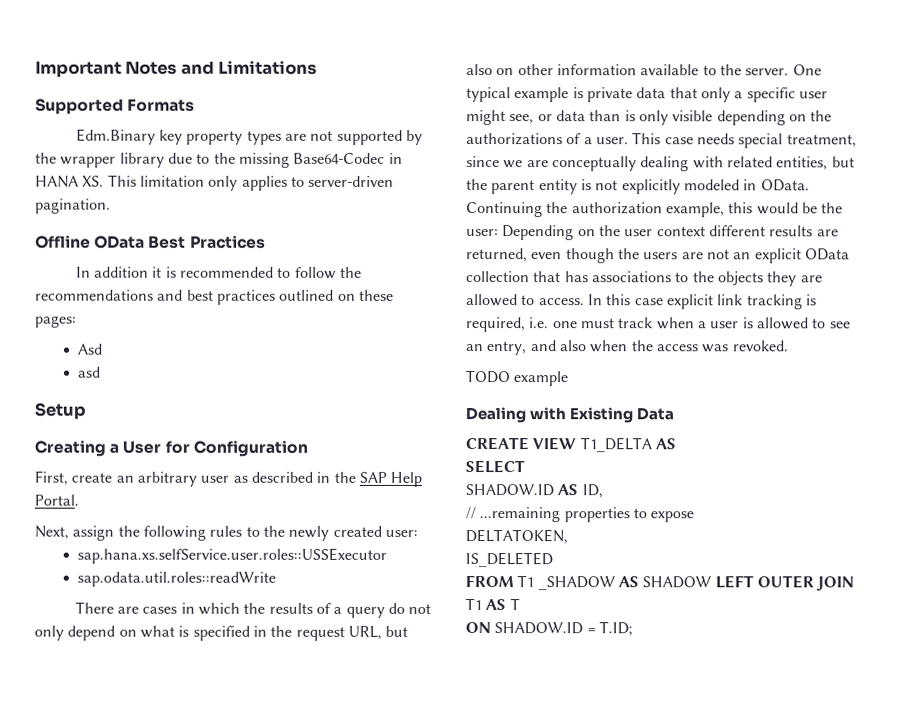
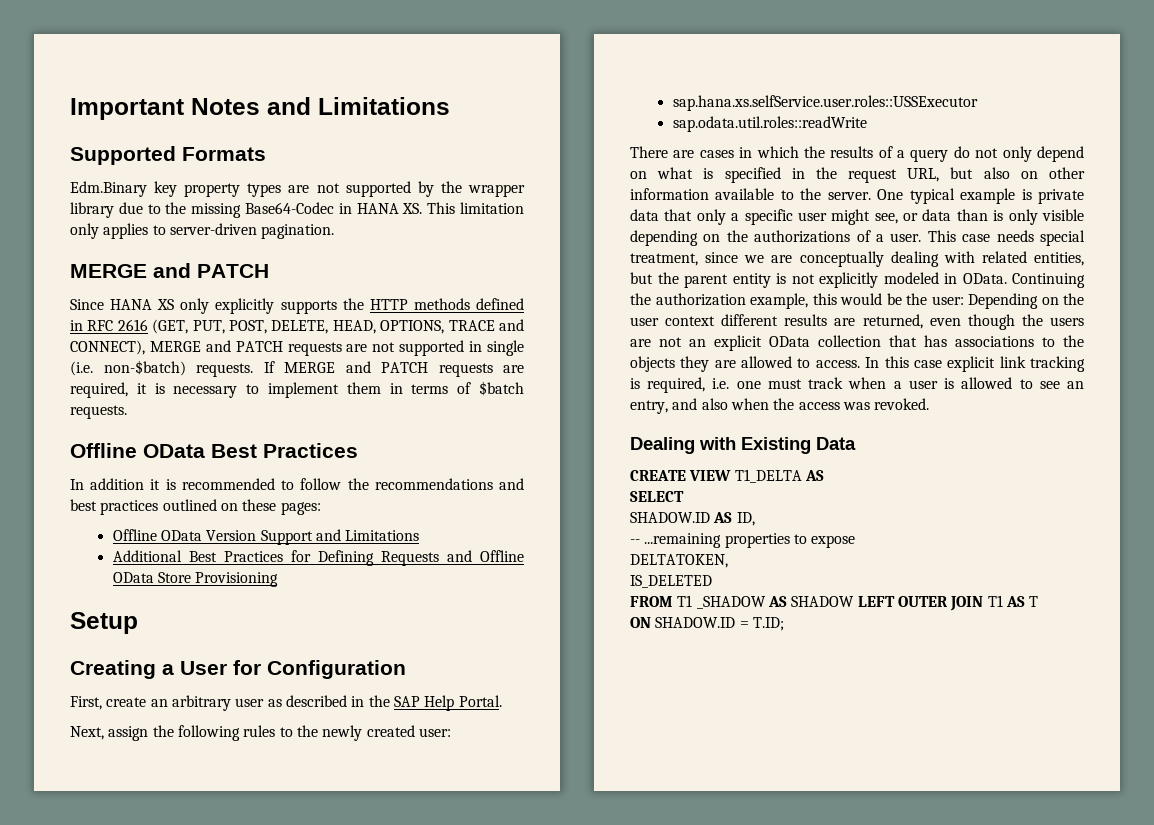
(111, 206) none -> [70,263,269,278] [70,298,524,314] [70,319,524,334] [70,340,525,356] [70,360,524,377] [70,381,524,398] [70,405,127,419] // MERGE and PATCH // Since HANA XS only explicitly supports the HTTP methods defined in RFC 2616 (GET, PUT, POST, DELETE, HEAD, OPTIONS, TRACE and CONNECT), MERGE and PATCH requests are not supported in single (i.e. non-$batch) requests. If MERGE and PATCH requests are required, it is necessary to implement them in terms of $batch requests.
[77,343,104,355] [77,366,101,378] Asd // asd -> [112,529,420,545] [112,550,524,566] [112,572,279,587] Offline OData Version Support and Limitations // Additional Best Practices for Defining Requests and Offline OData Store Provisioning
[465,370,569,387] // TODO example -> (930, 404) none
[465,507,476,520] // -> [630,539,640,544] --

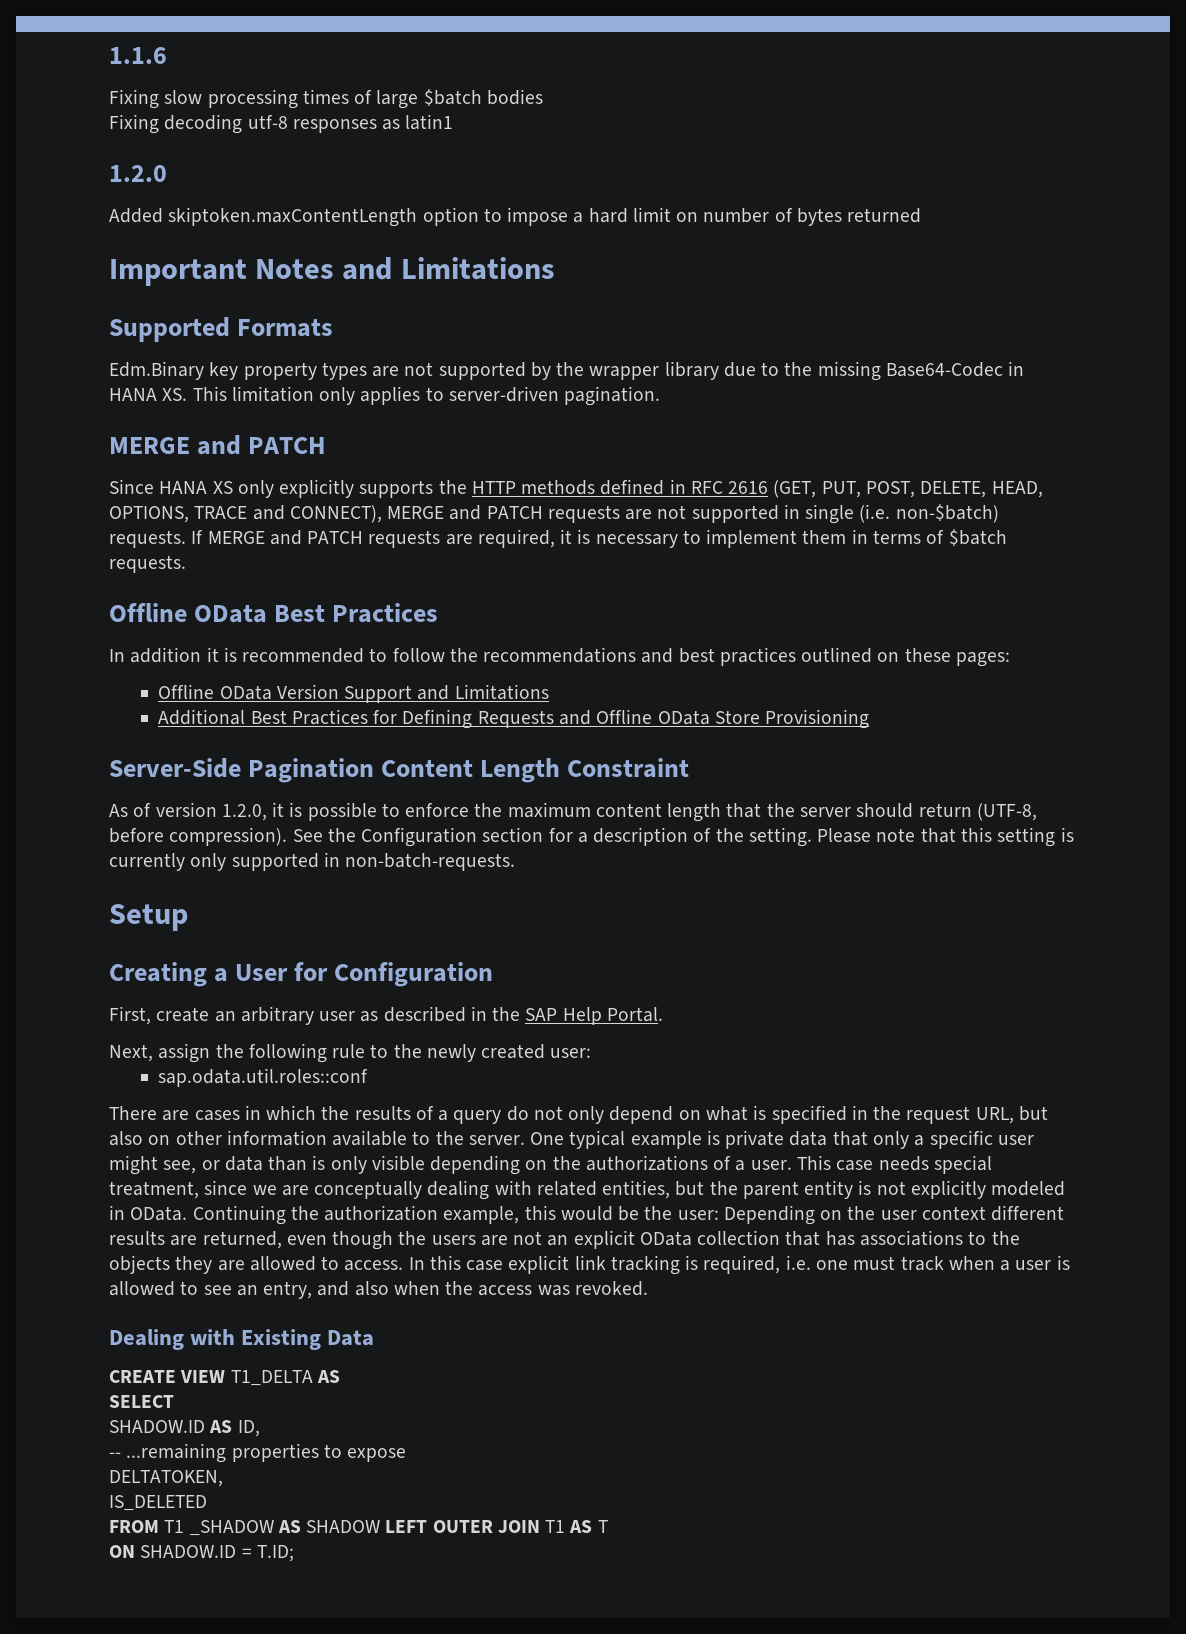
(70, 109) none -> [109,47,167,64] [109,89,543,109] [109,114,454,134] [109,165,167,182] [109,207,922,227] 1.1.6 // Fixing slow processing times of large $batch bodies // Fixing decoding utf-8 responses as latin1 // 1.2.0 // Added skiptoken.maxContentLength option to impose a hard limit on number of bytes returned //
(279, 579) none -> [109,758,690,783] [109,802,1037,822] [109,827,1074,847] [109,852,516,871] // Server-Side Pagination Content Length Constraint // As of version 1.2.0, it is possible to enforce the maximum content length that the server should return (UTF-8, before compression). See the Configuration section for a description of the setting. Please note that this setting is currently only supported in non-batch-requests.
[243,725,276,737] rules -> [332,1044,366,1058] rule
[672,95,978,111] [672,116,867,132] sap.hana.xs.selfService.user.roles::USSExecutor // sap.odata.util.roles::readWrite -> [158,1068,369,1087] sap.odata.util.roles::conf

